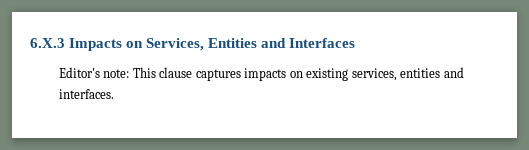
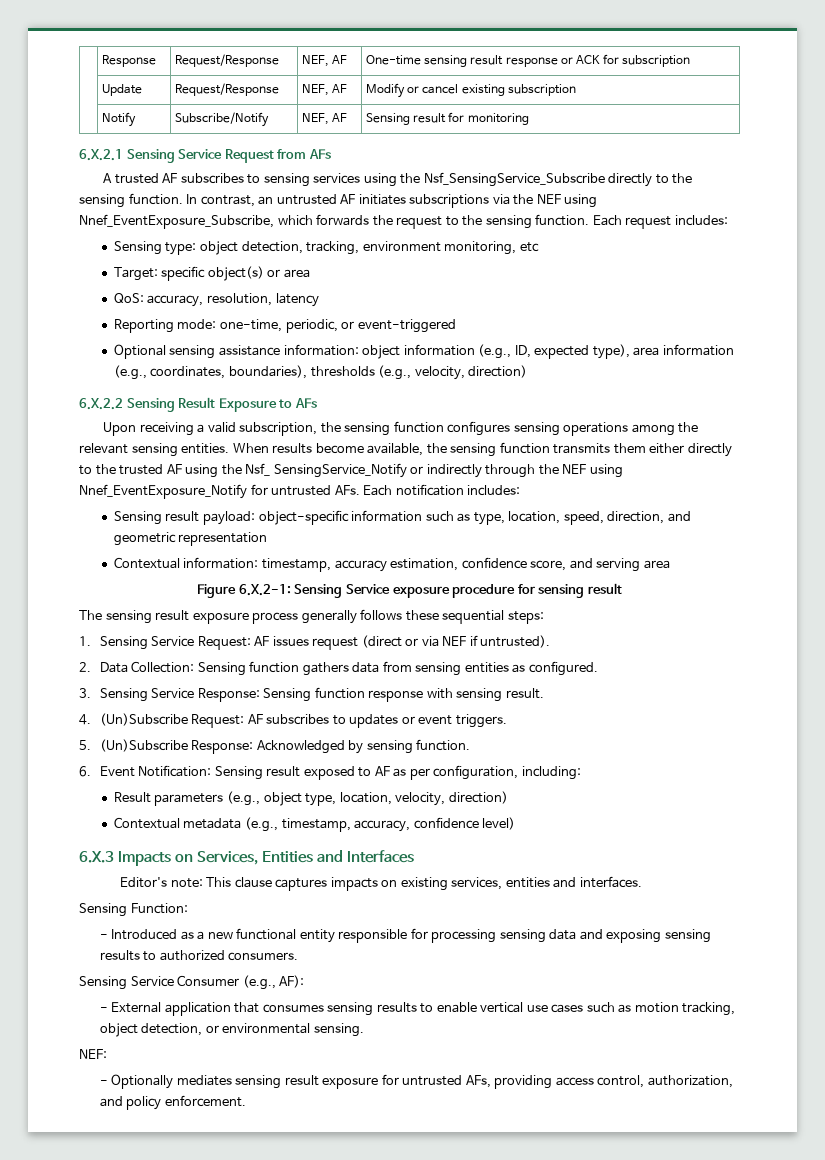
(30, 43) none -> [102,55,157,67] [175,54,280,67] [302,55,348,67] [366,54,690,67] [102,84,143,96] [175,83,280,96] [302,84,348,96] [366,83,576,98] [102,112,137,127] [175,112,270,127] [302,113,348,125] [366,112,529,125] [79,149,331,163] [103,172,693,187] [79,193,598,208] [79,214,728,229] [113,241,539,255] [113,266,310,281] [113,293,319,307] [113,319,456,333] [113,344,734,359] [113,365,528,380] [79,397,317,412] [103,421,699,436] [79,442,732,457] [79,463,623,478] [79,484,521,499] [113,510,691,525] [113,532,268,546] [113,557,670,572] [197,583,622,598] [79,609,544,624] [79,635,551,650] [79,661,598,676] [79,687,544,702] [79,713,507,728] [79,739,471,754] [79,765,581,780] [113,791,508,806] [113,817,516,832] | Response | Request/Response | NEF, AF | One-time sensing result response or ACK for subscription // | Update | Request/Response | NEF, AF | Modify or cancel existing subscription // | Notify | Subscribe/Notify | NEF, AF | Sensing result for monitoring // 6.X.2.1 Sensing Service Request from AFs // A trusted AF subscribes to sensing services using the Nsf_SensingService_Subscribe directly to the sensing function. In contrast, an untrusted AF initiates subscriptions via the NEF using Nnef_EventExposure_Subscribe, which forwards the request to the sensing function. Each request includes: // Sensing type: object detection, tracking, environment monitoring, etc // Target: specific object(s) or area // QoS: accuracy, resolution, latency // Reporting mode: one-time, periodic, or event-triggered // Optional sensing assistance information: object information (e.g., ID, expected type), area information (e.g., coordinates, boundaries), thresholds (e.g., velocity, direction) // 6.X.2.2 Sensing Result Exposure to AFs // Upon receiving a valid subscription, the sensing function configures sensing operations among the relevant sensing entities. When results become available, the sensing function transmits them either directly to the trusted AF using the Nsf_ SensingService_Notify or indirectly through the NEF using Nnef_EventExposure_Notify for untrusted AFs. Each notification includes: // Sensing result payload: object-specific information such as type, location, speed, direction, and geometric representation // Contextual information: timestamp, accuracy estimation, confidence score, and serving area // Figure 6.X.2-1: Sensing Service exposure procedure for sensing result // The sensing result exposure process generally follows these sequential steps: // 1. Sensing Service Request: AF issues request (direct or via NEF if untrusted). // 2. Data Collection: Sensing function gathers data from sensing entities as configured. // 3. Sensing Service Response: Sensing function response with sensing result. // 4. (Un)Subscribe Request: AF subscribes to updates or event triggers. // 5. (Un)Subscribe Response: Acknowledged by sensing function. // 6. Event Notification: Sensing result exposed to AF as per configuration, including: // Result parameters (e.g., object type, location, velocity, direction) // Contextual metadata (e.g., timestamp, accuracy, confidence level) //
(114, 94) none -> [79,903,188,917] [99,928,711,943] [99,950,299,961] [79,975,305,990] [99,1002,736,1016] [99,1023,364,1037] [79,1049,107,1059] [99,1074,733,1089] [99,1095,246,1110] // Sensing Function: // - Introduced as a new functional entity responsible for processing sensing data and exposing sensing results to authorized consumers. // Sensing Service Consumer (e.g., AF): // - External application that consumes sensing results to enable vertical use cases such as motion tracking, object detection, or environmental sensing. // NEF: // - Optionally mediates sensing result exposure for untrusted AFs, providing access control, authorization, and policy enforcement.

